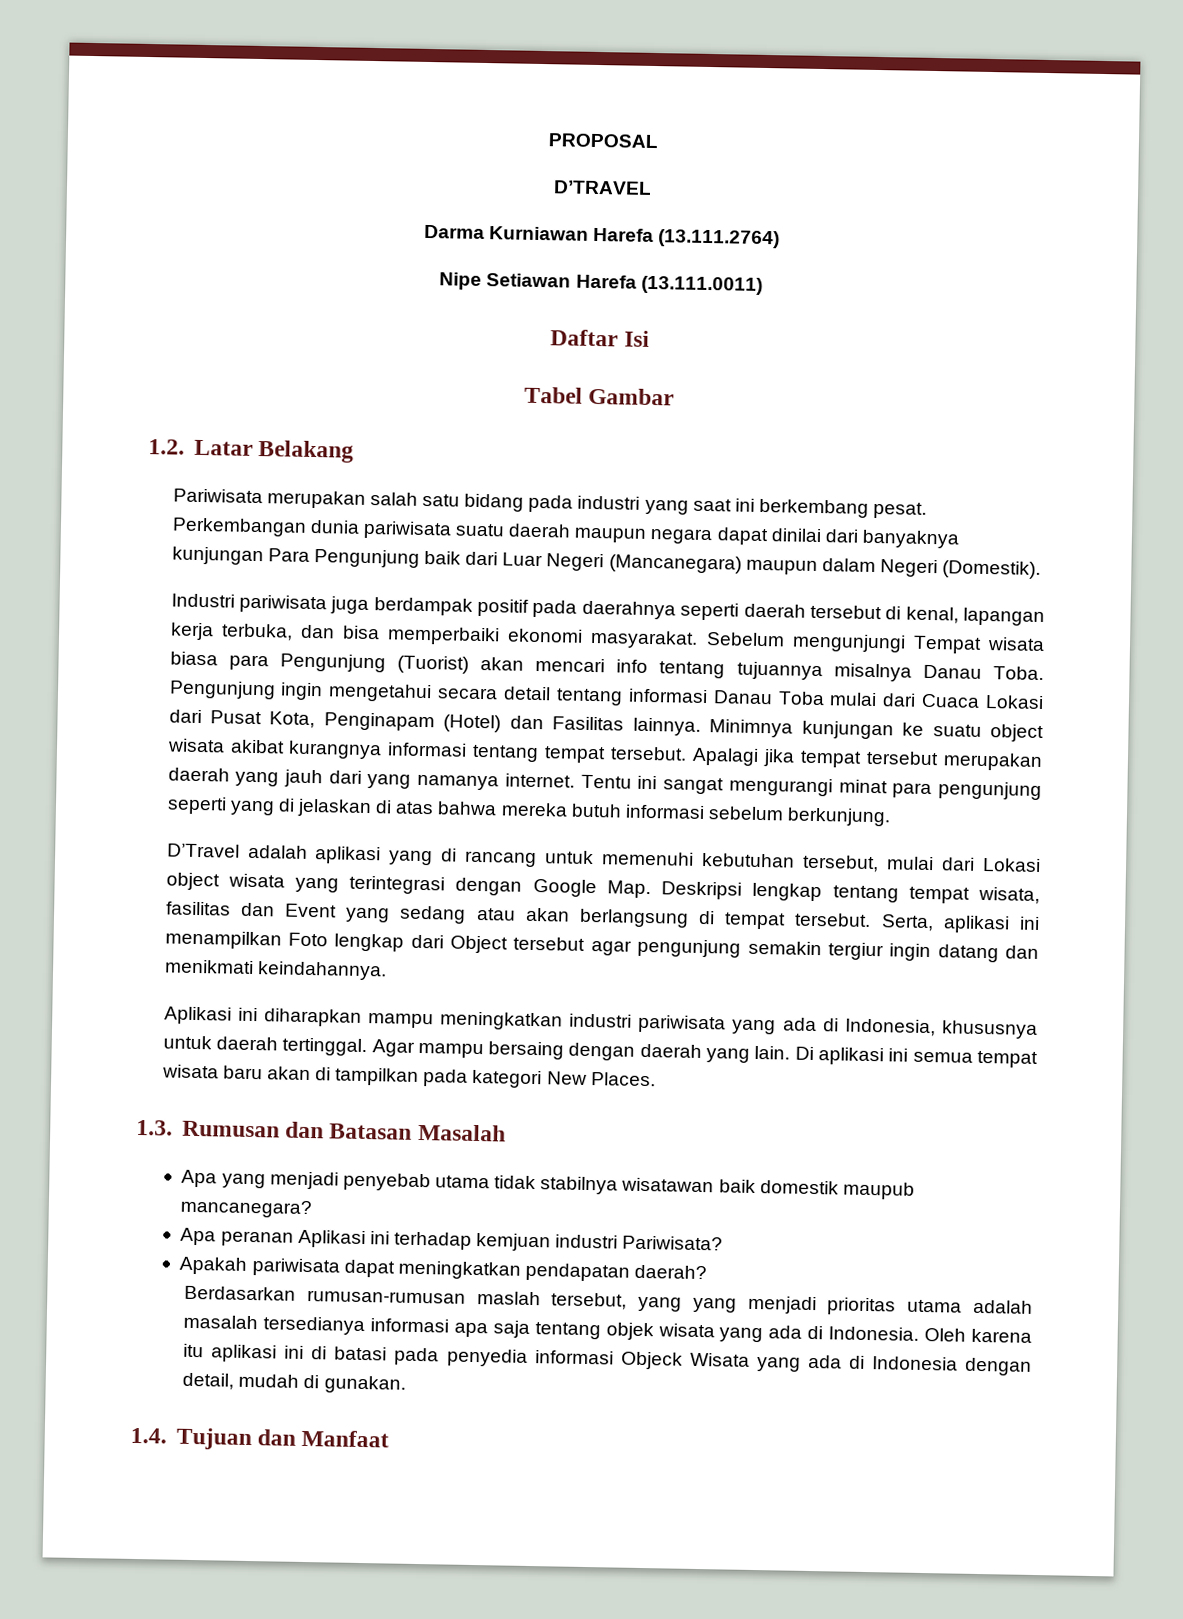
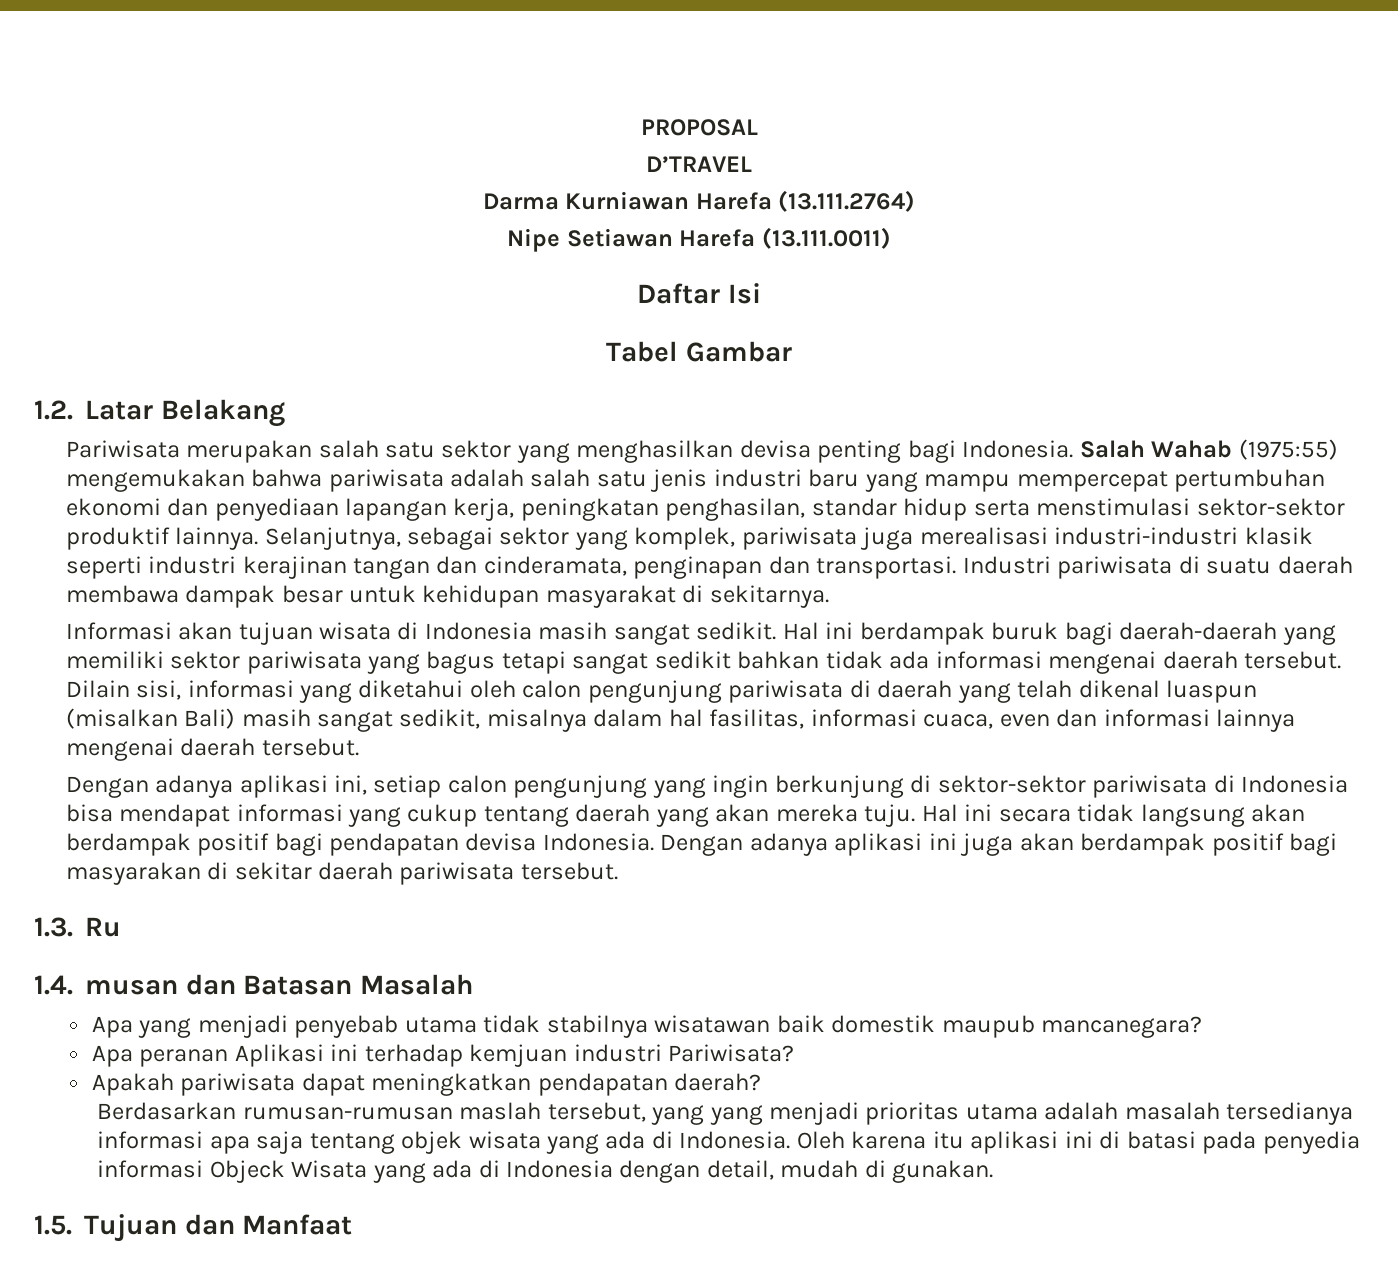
[464,493,928,519] [171,517,960,549] [171,546,1042,579] [170,593,1046,627] [169,622,1045,654] [169,651,1044,682] [168,680,1045,710] [168,709,1044,743] [166,738,1043,772] [167,767,1042,801] [166,796,892,827] [166,843,1041,873] [165,872,1040,904] [165,901,1041,934] [164,930,1040,963] [164,959,387,981] [163,1006,1038,1039] [162,1035,1038,1068] [161,1064,656,1089] [136,1119,280,1138] bidang pada industri yang saat ini berkembang pesat. Perkembangan dunia pariwisata suatu daerah maupun negara dapat dinilai dari banyaknya kunjungan Para Pengunjung baik dari Luar Negeri (Mancanegara) maupun dalam Negeri (Domestik). // Industri pariwisata juga berdampak positif pada daerahnya seperti daerah tersebut di kenal, lapangan kerja terbuka, dan bisa memperbaiki ekonomi masyarakat. Sebelum mengunjungi Tempat wisata biasa para Pengunjung (Tuorist) akan mencari info tentang tujuannya misalnya Danau Toba. Pengunjung ingin mengetahui secara detail tentang informasi Danau Toba mulai dari Cuaca Lokasi dari Pusat Kota, Penginapam (Hotel) dan Fasilitas lainnya. Minimnya kunjungan ke suatu object wisata akibat kurangnya informasi tentang tempat tersebut. Apalagi jika tempat tersebut merupakan daerah yang jauh dari yang namanya internet. Tentu ini sangat mengurangi minat para pengunjung seperti yang di jelaskan di atas bahwa mereka butuh informasi sebelum berkunjung. // D’Travel adalah aplikasi yang di rancang untuk memenuhi kebutuhan tersebut, mulai dari Lokasi object wisata yang terintegrasi dengan Google Map. Deskripsi lengkap tentang tempat wisata, fasilitas dan Event yang sedang atau akan berlangsung di tempat tersebut. Serta, aplikasi ini menampilkan Foto lengkap dari Object tersebut agar pengunjung semakin tergiur ingin datang dan menikmati keindahannya. // Aplikasi ini diharapkan mampu meningkatkan industri pariwisata yang ada di Indonesia, khususnya untuk daerah tertinggal. Agar mampu bersaing dengan daerah yang lain. Di aplikasi ini semua tempat wisata baru akan di tampilkan pada kategori New Places. // 1.3. Rumusan -> [441,439,1338,463] [65,469,1326,492] [65,498,1345,521] [65,527,1313,550] [65,556,1353,579] [65,585,829,608] [65,622,1336,645] [65,651,1342,674] [65,680,1258,703] [65,708,1296,732] [65,738,359,761] [65,775,1349,798] [65,804,1306,827] [65,833,1338,856] [65,862,618,885] [34,917,121,937] [34,975,178,995] sektor yang menghasilkan devisa penting bagi Indonesia. Salah Wahab (1975:55) mengemukakan bahwa pariwisata adalah salah satu jenis industri baru yang mampu mempercepat pertumbuhan ekonomi dan penyediaan lapangan kerja, peningkatan penghasilan, standar hidup serta menstimulasi sektor-sektor produktif lainnya. Selanjutnya, sebagai sektor yang komplek, pariwisata juga merealisasi industri-industri klasik seperti industri kerajinan tangan dan cinderamata, penginapan dan transportasi. Industri pariwisata di suatu daerah membawa dampak besar untuk kehidupan masyarakat di sekitarnya. // Informasi akan tujuan wisata di Indonesia masih sangat sedikit. Hal ini berdampak buruk bagi daerah-daerah yang memiliki sektor pariwisata yang bagus tetapi sangat sedikit bahkan tidak ada informasi mengenai daerah tersebut. Dilain sisi, informasi yang diketahui oleh calon pengunjung pariwisata di daerah yang telah dikenal luaspun (misalkan Bali) masih sangat sedikit, misalnya dalam hal fasilitas, informasi cuaca, even dan informasi lainnya mengenai daerah tersebut. // Dengan adanya aplikasi ini, setiap calon pengunjung yang ingin berkunjung di sektor-sektor pariwisata di Indonesia bisa mendapat informasi yang cukup tentang daerah yang akan mereka tuju. Hal ini secara tidak langsung akan berdampak positif bagi pendapatan devisa Indonesia. Dengan adanya aplikasi ini juga akan berdampak positif bagi masyarakan di sekitar daerah pariwisata tersebut. // 1.3. Ru // 1.4. musan
[130,1427,167,1444] 1.4. -> [34,1215,72,1235] 1.5.

